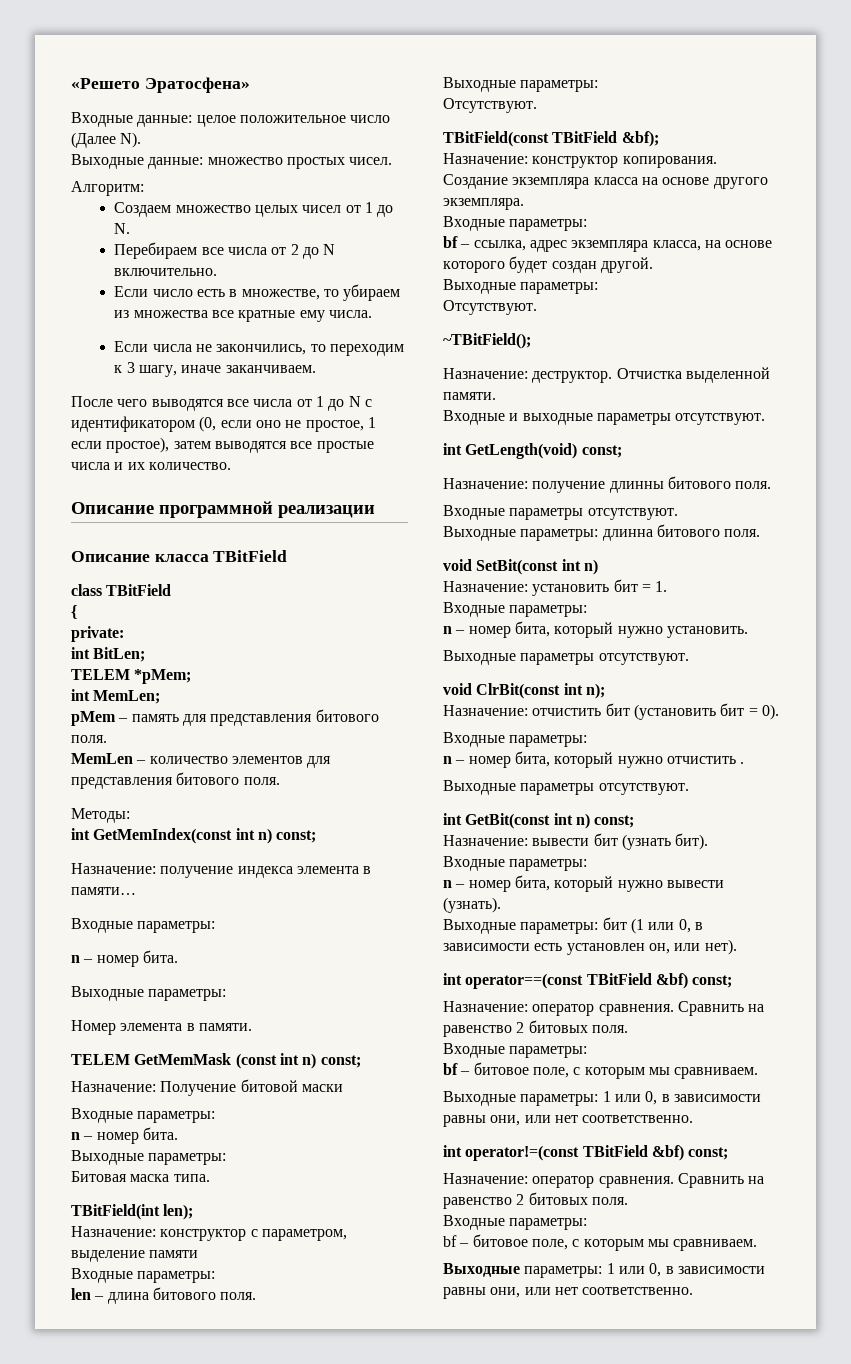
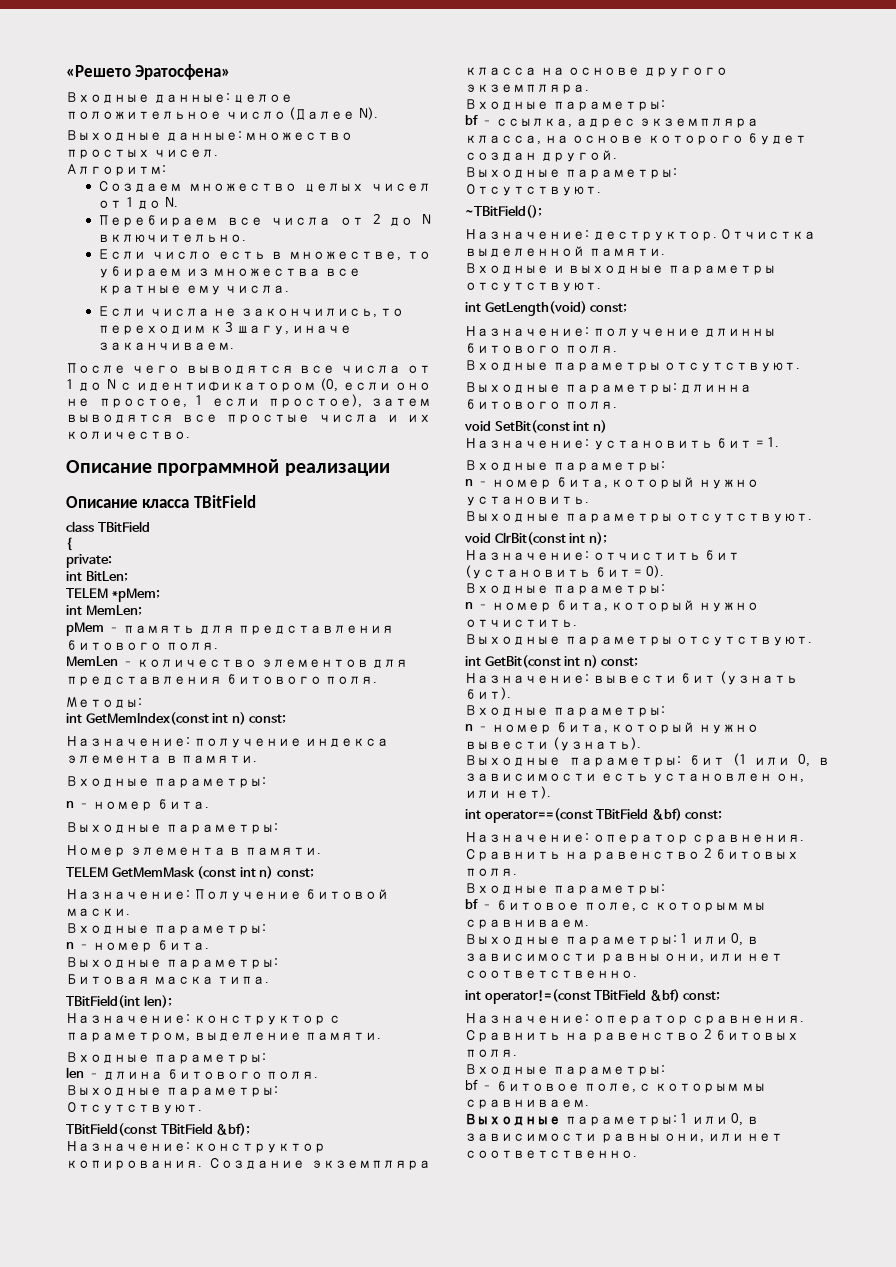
[71,887,136,895] памяти… -> [181,755,258,763] памяти.
[301,1084,343,1092] маски -> [66,908,130,916] маски.
[149,1250,199,1258] памяти -> [305,1032,382,1040] памяти.
[666,756,745,764] отчистить . -> [465,619,577,627] отчистить.

